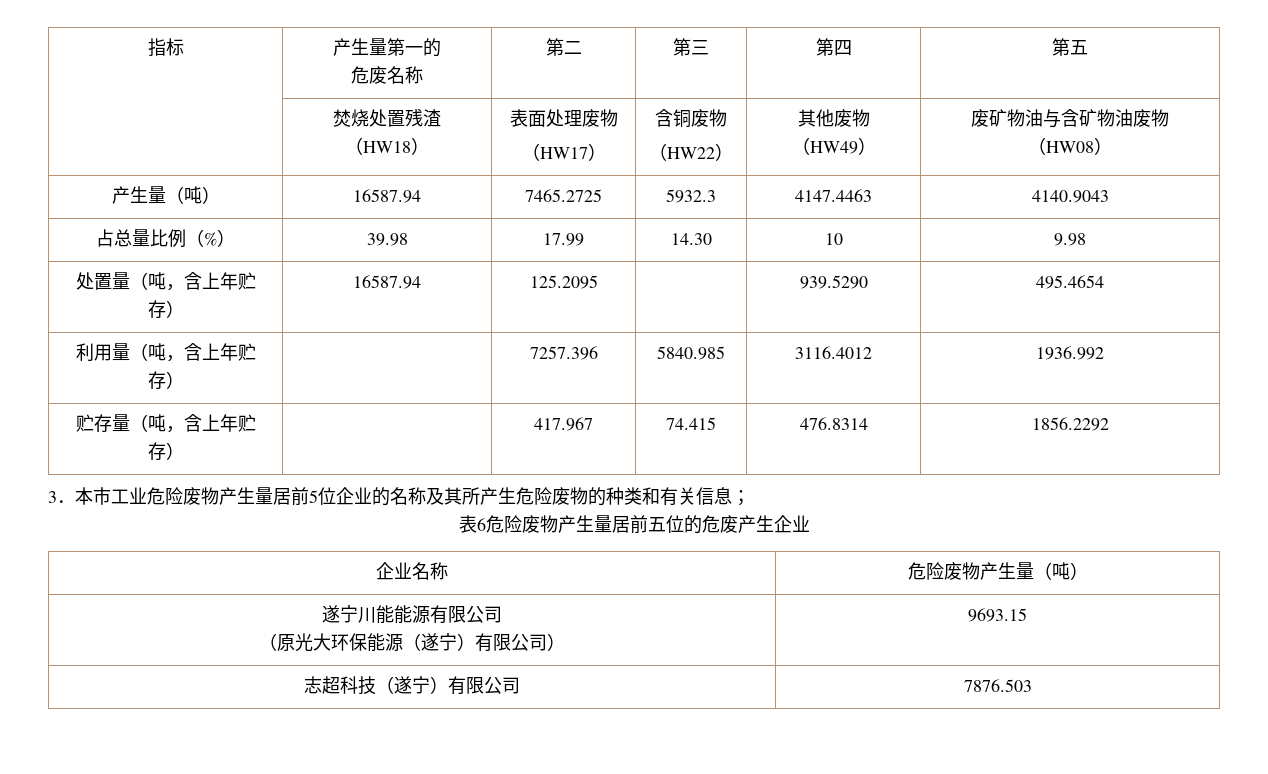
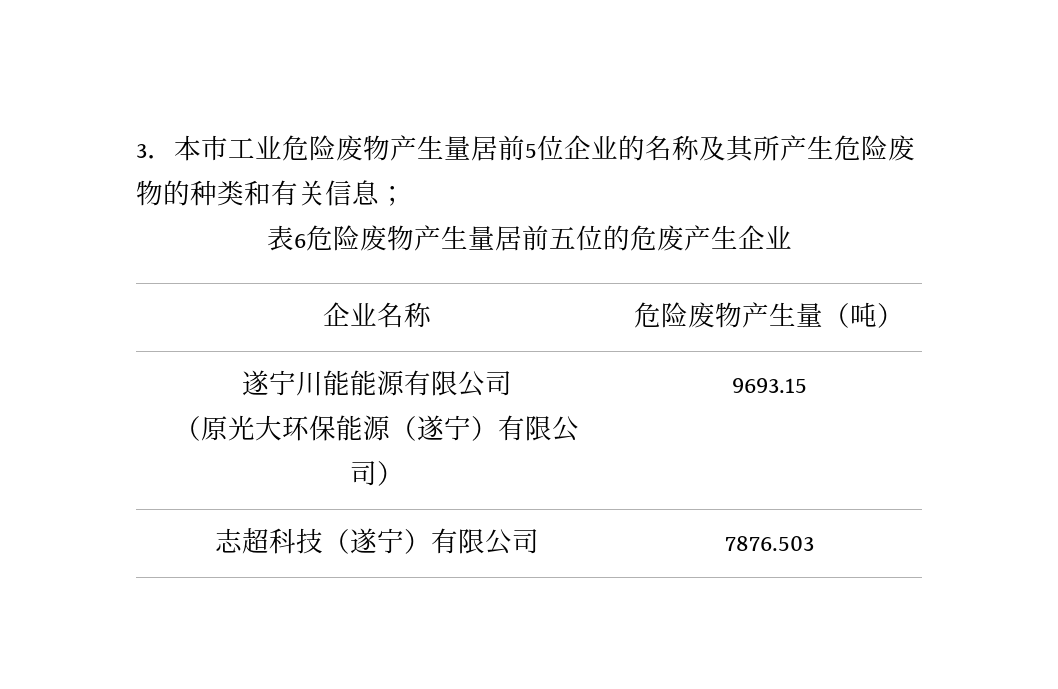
[147,38,184,57] [333,38,441,57] [351,66,423,84] [545,38,582,56] [673,38,709,56] [815,38,852,56] [1052,38,1088,56] [333,109,441,127] [345,137,429,155] [509,109,618,127] [521,143,606,161] [655,109,727,128] [649,143,733,161] [797,109,870,127] [791,137,876,155] [971,109,1169,128] [1028,137,1112,155] [111,186,220,204] [353,189,421,203] [525,189,602,202] [666,189,716,203] [795,189,872,202] [1031,190,1109,203] [96,229,235,248] [366,233,408,246] [543,233,584,246] [670,233,712,245] [824,233,843,245] [1054,233,1086,246] [75,272,256,291] [147,300,184,318] [353,275,421,289] [529,275,598,289] [799,275,868,289] [1036,275,1104,289] [75,343,256,362] [147,371,184,389] [529,346,598,360] [657,346,725,360] [795,346,872,359] [1036,346,1104,360] [75,414,256,433] [147,442,184,460] [534,417,593,431] [666,417,716,430] [799,417,868,430] [1031,417,1109,431] 指标 | 产生量第一的 // 危废名称 | 第二 | 第三 | 第四 | 第五 // | 焚烧处置残渣（HW18） | 表面处理废物 // （HW17） | 含铜废物 // （HW22） | 其他废物（HW49） | 废矿物油与含矿物油废物（HW08） // 产生量（吨） | 16587.94 | 7465.2725 | 5932.3 | 4147.4463 | 4140.9043 // 占总量比例（%） | 39.98 | 17.99 | 14.30 | 10 | 9.98 // 处置量（吨，含上年贮存） | 16587.94 | 125.2095 | | 939.5290 | 495.4654 // 利用量（吨，含上年贮存） | | 7257.396 | 5840.985 | 3116.4012 | 1936.992 // 贮存量（吨，含上年贮存） | | 417.967 | 74.415 | 476.8314 | 1856.2292 // -> (136, 151) none

